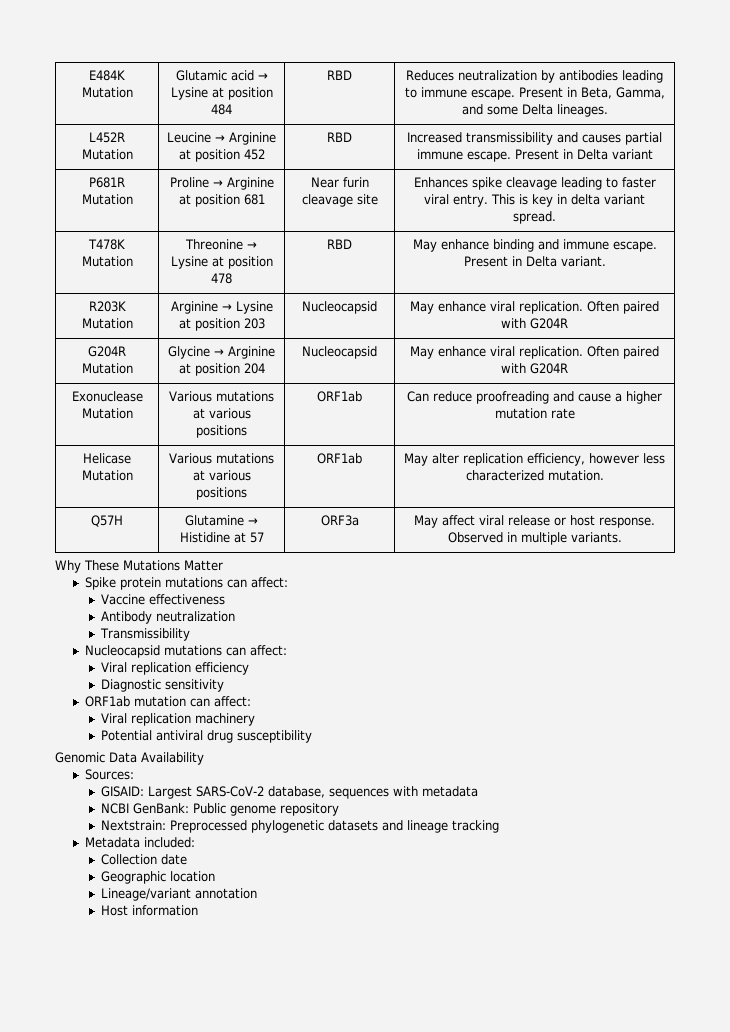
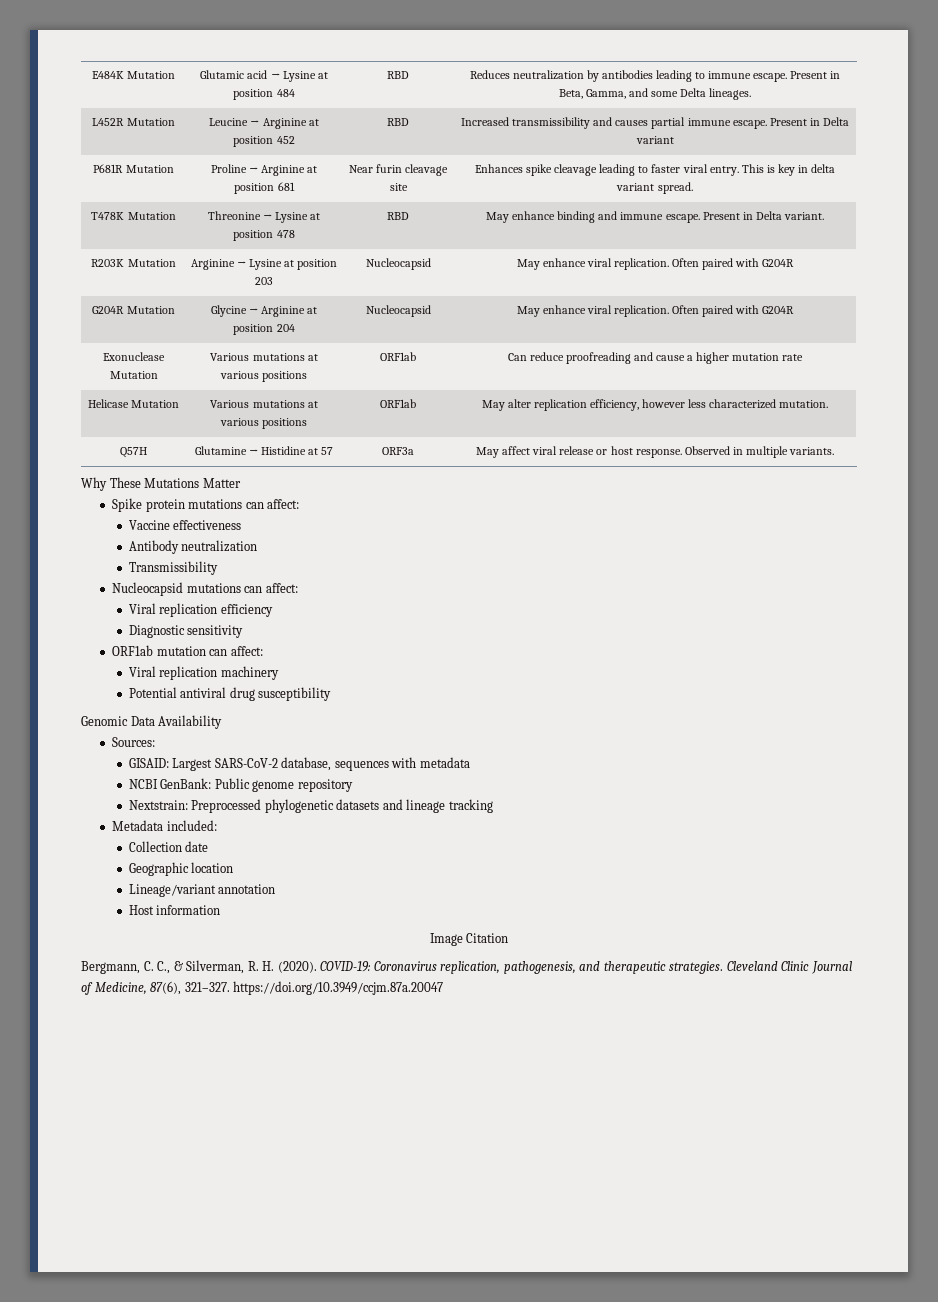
(198, 910) none -> [429,933,509,946] [81,960,852,974] [81,981,444,995] // Image Citation // Bergmann, C. C., & Silverman, R. H. (2020). COVID-19: Coronavirus replication, pathogenesis, and therapeutic strategies. Cleveland Clinic Journal of Medicine, 87(6), 321–327. https://doi.org/10.3949/ccjm.87a.20047

